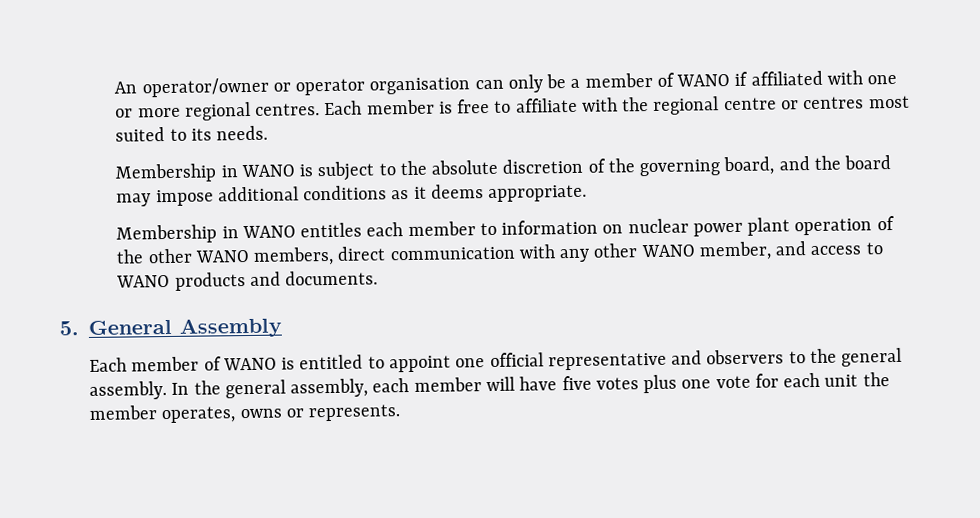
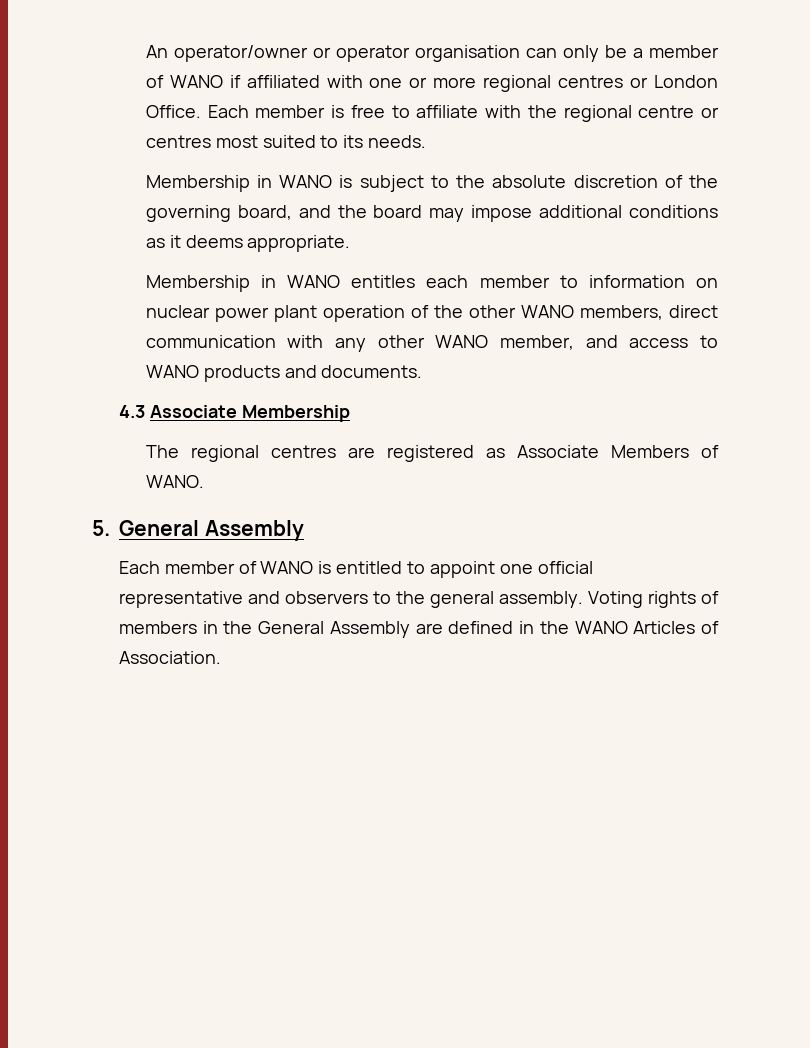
[255,103,321,116] centres. -> [558,75,718,88] [145,105,201,118] centres or London Office.
(379, 278) none -> [118,405,350,422] [145,445,720,462] [145,475,204,488] // 4.3 Associate Membership // The regional centres are registered as Associate Members of WANO.
[171,372,890,399] [89,404,401,424] In the general assembly, each member will have five votes plus one vote for each unit the member operates, owns or represents. -> [587,591,719,608] [118,621,719,638] [118,651,221,664] Voting rights of members in the General Assembly are defined in the WANO Articles of Association.

